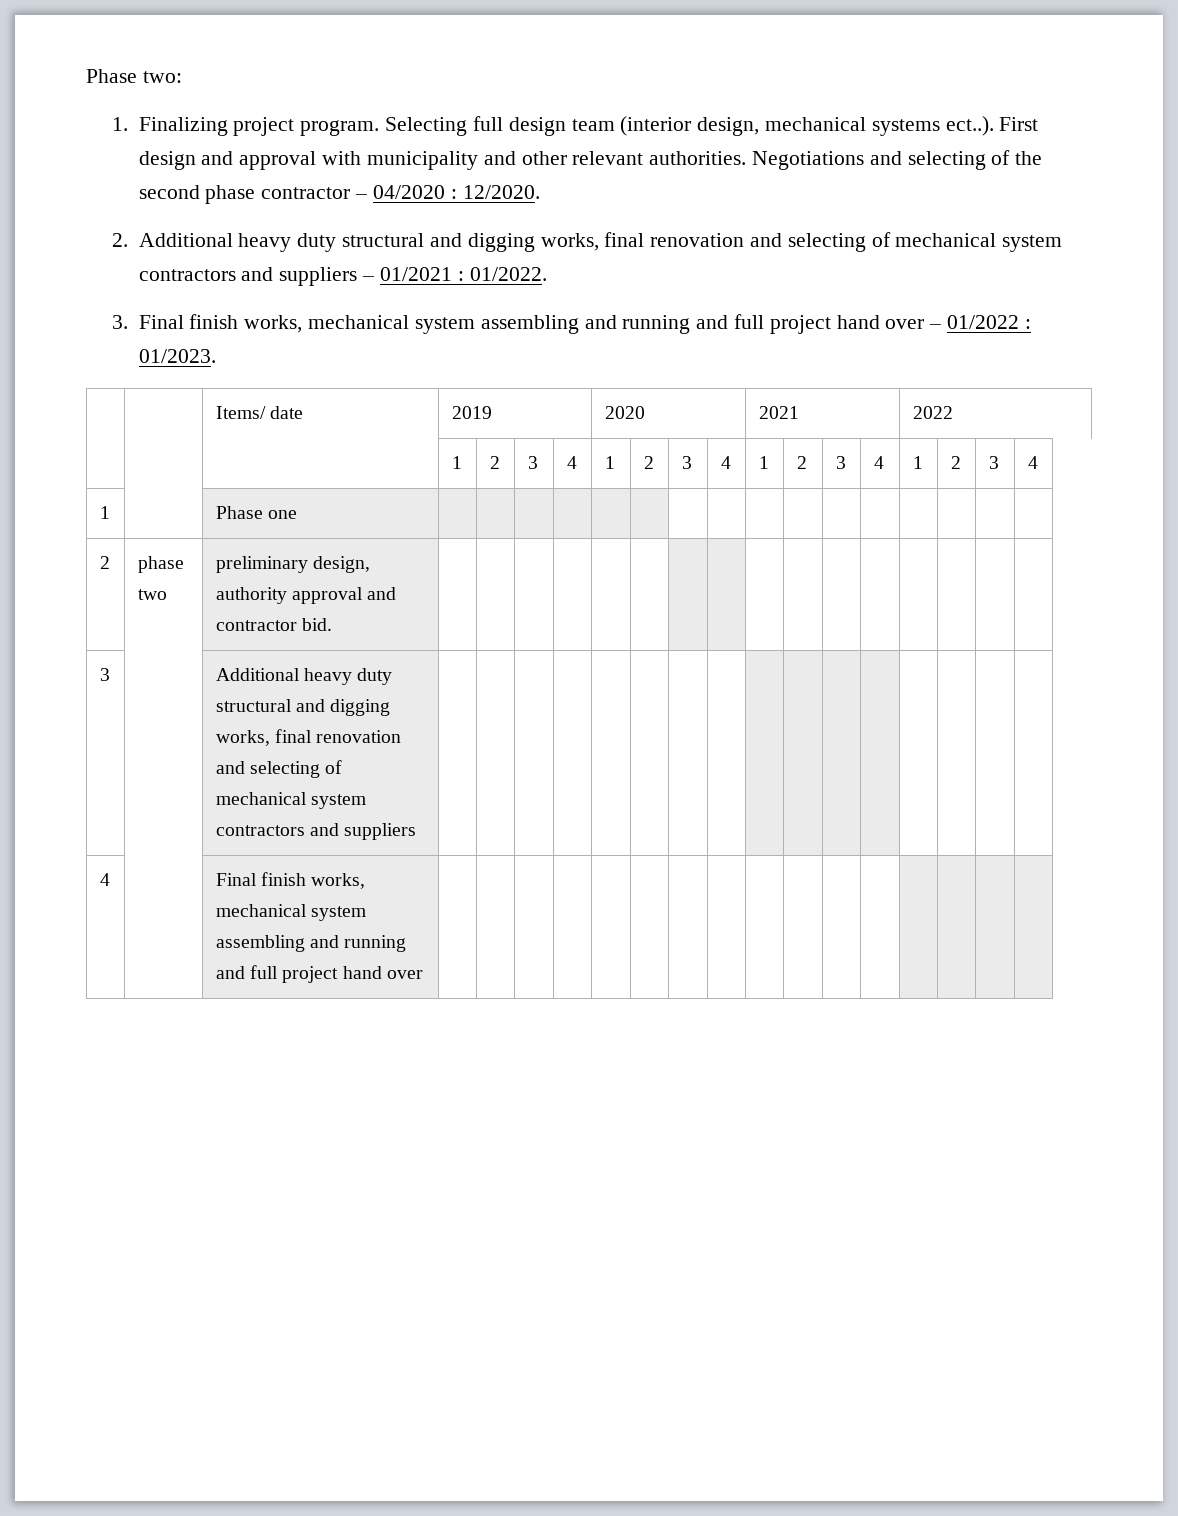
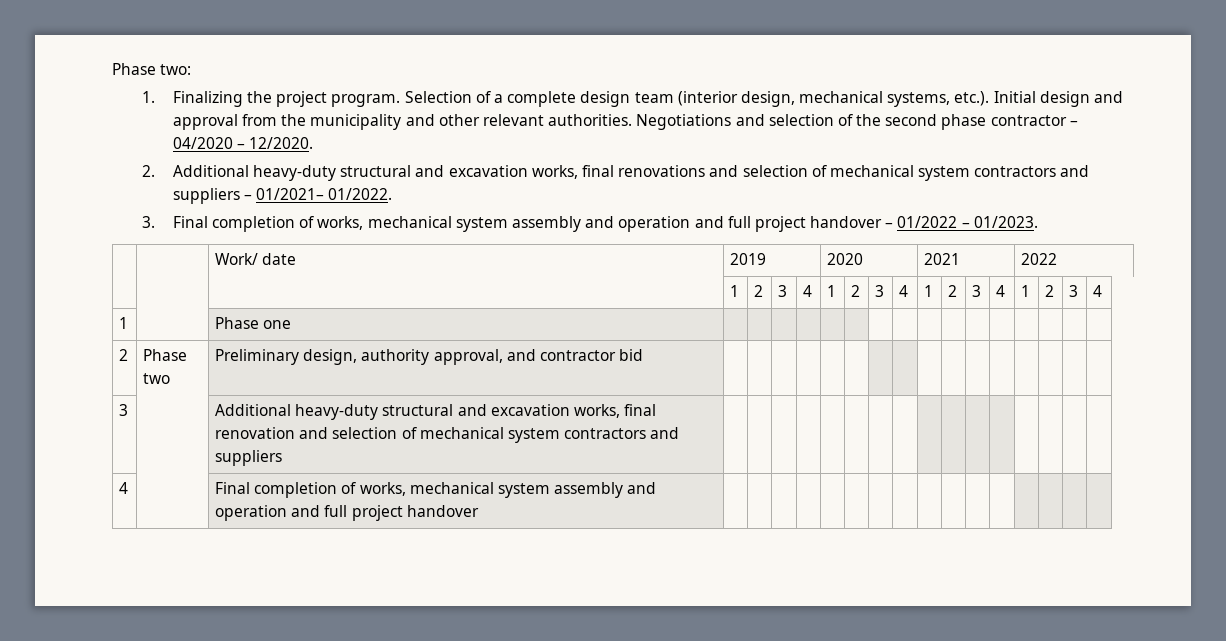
(228, 126) none -> [247,91,273,103] the
[385,116,503,136] Selecting full -> [404,91,577,107] Selection of a complete
[871,116,1039,136] systems ect..). First -> [887,91,1036,107] systems, etc.). Initial
[322,151,362,165] with -> [242,114,307,126] from the
[907,151,986,170] selecting -> [768,114,834,126] selection
[450,189,457,199] : -> [237,144,246,149] –
[238,232,866,252] heavy duty structural and digging works, final renovation and selecting -> [253,165,808,181] heavy-duty structural and excavation works, final renovations and selection
[379,267,464,281] 01/2021 : -> [256,188,325,200] 01/2021–
[189,314,925,334] finish works, mechanical system assembling and running and full project hand over -> [212,216,883,232] completion of works, mechanical system assembly and operation and full project handover
[1024,319,1031,329] : -> [961,223,970,228] –
[215,406,266,419] Items/ -> [215,253,259,265] Work/
[137,556,184,573] phase -> [143,349,188,361] Phase
[215,556,308,573] preliminary -> [215,349,300,365] Preliminary
[291,587,363,604] approval -> [433,349,503,365] approval,
[301,618,332,631] bid. -> [619,349,644,361] bid
[303,668,393,685] [215,699,391,716] [215,729,402,746] [215,761,320,778] heavy duty structural and digging works, final renovation and selecting -> [295,404,657,420] [215,427,398,439] heavy-duty structural and excavation works, final renovation and selection
[260,872,366,889] [215,904,366,921] [215,935,407,952] [215,965,423,983] finish works, mechanical system assembling and running and full project hand over -> [254,482,657,498] [215,505,479,521] completion of works, mechanical system assembly and operation and full project handover

